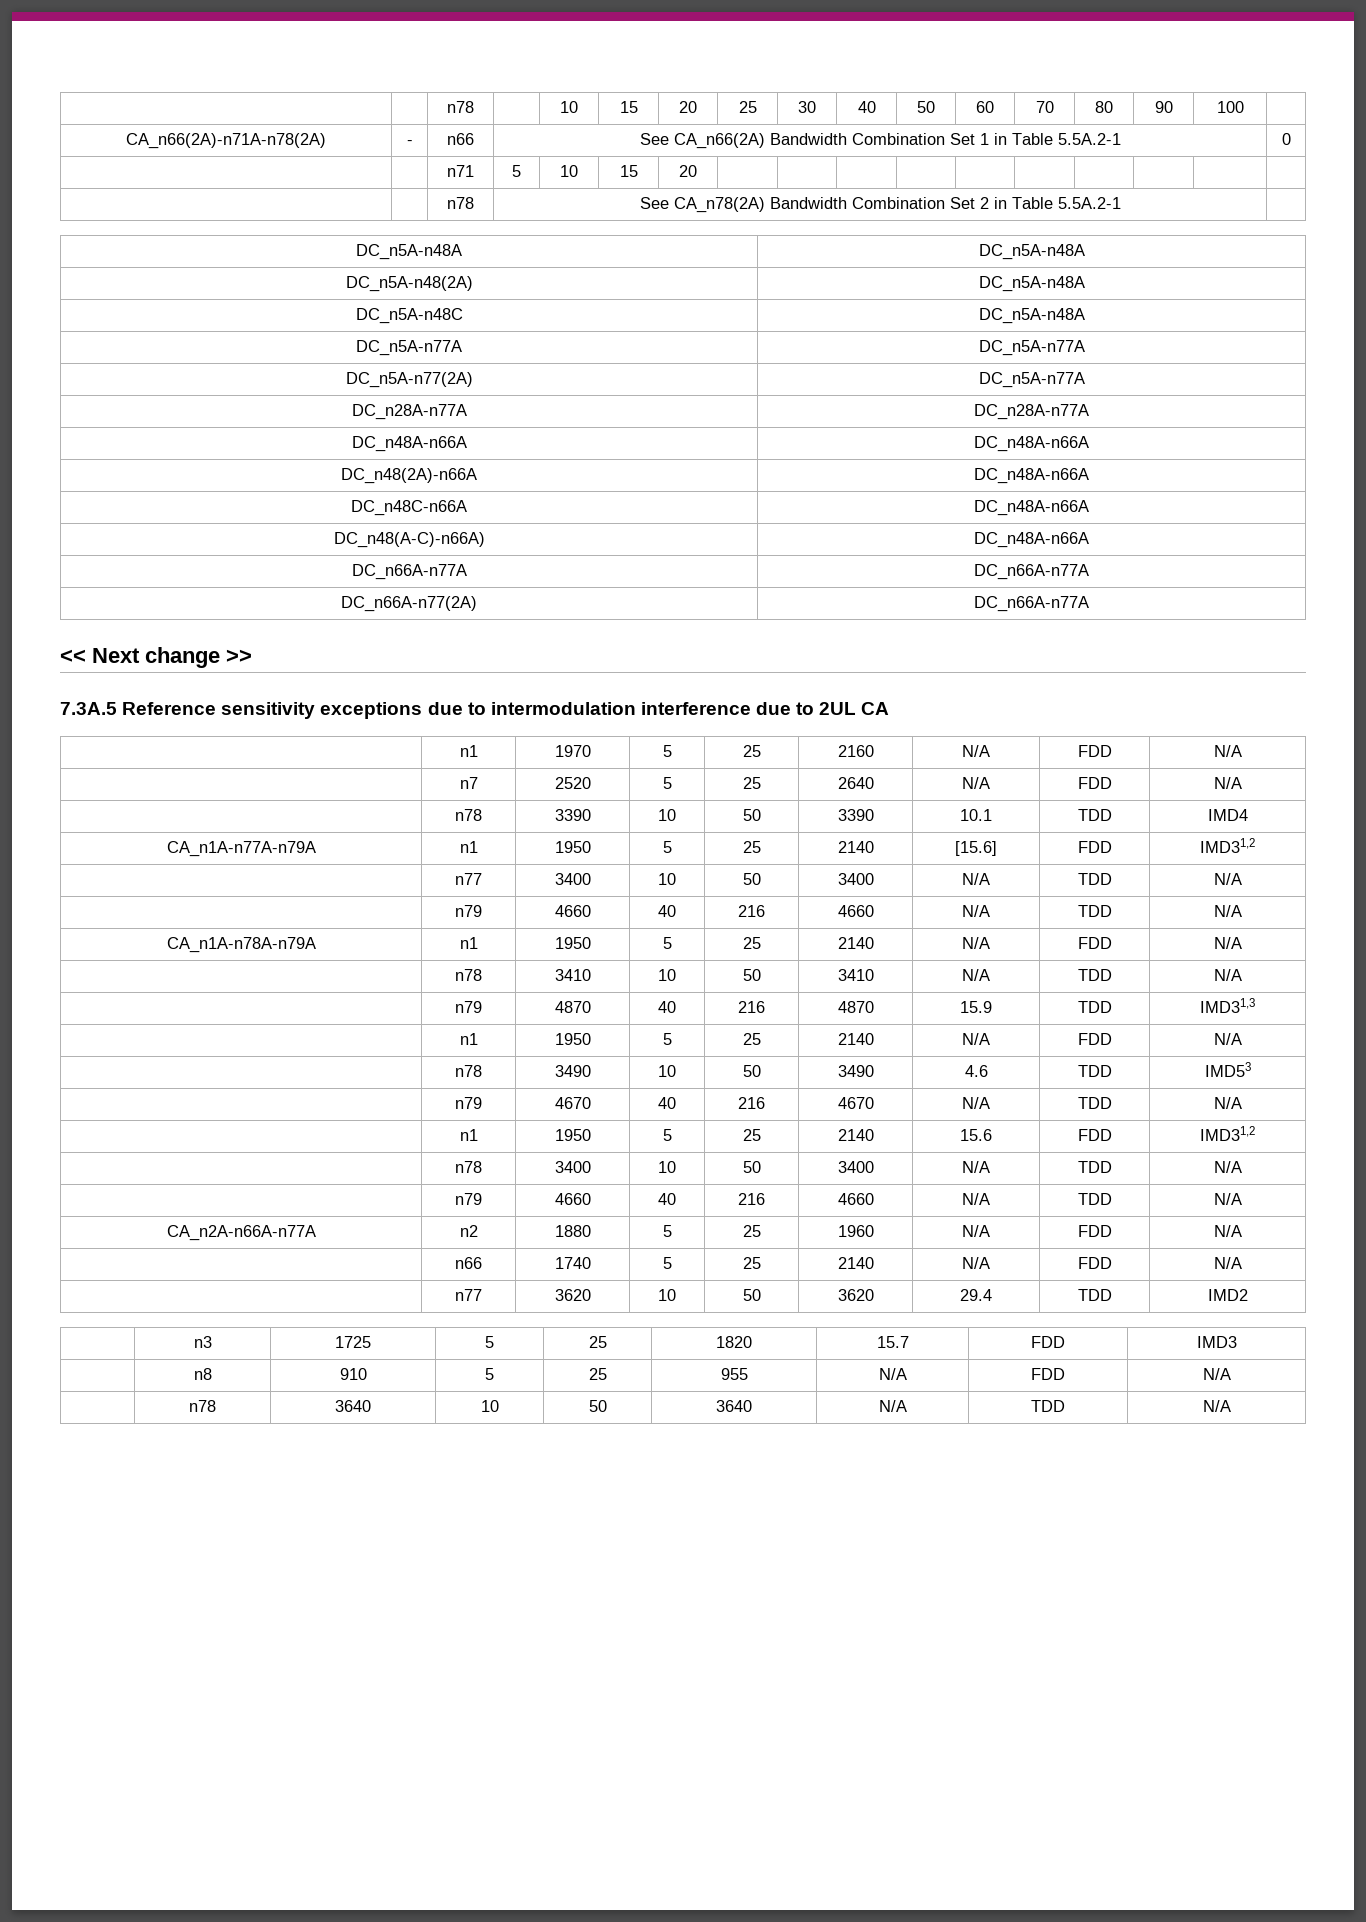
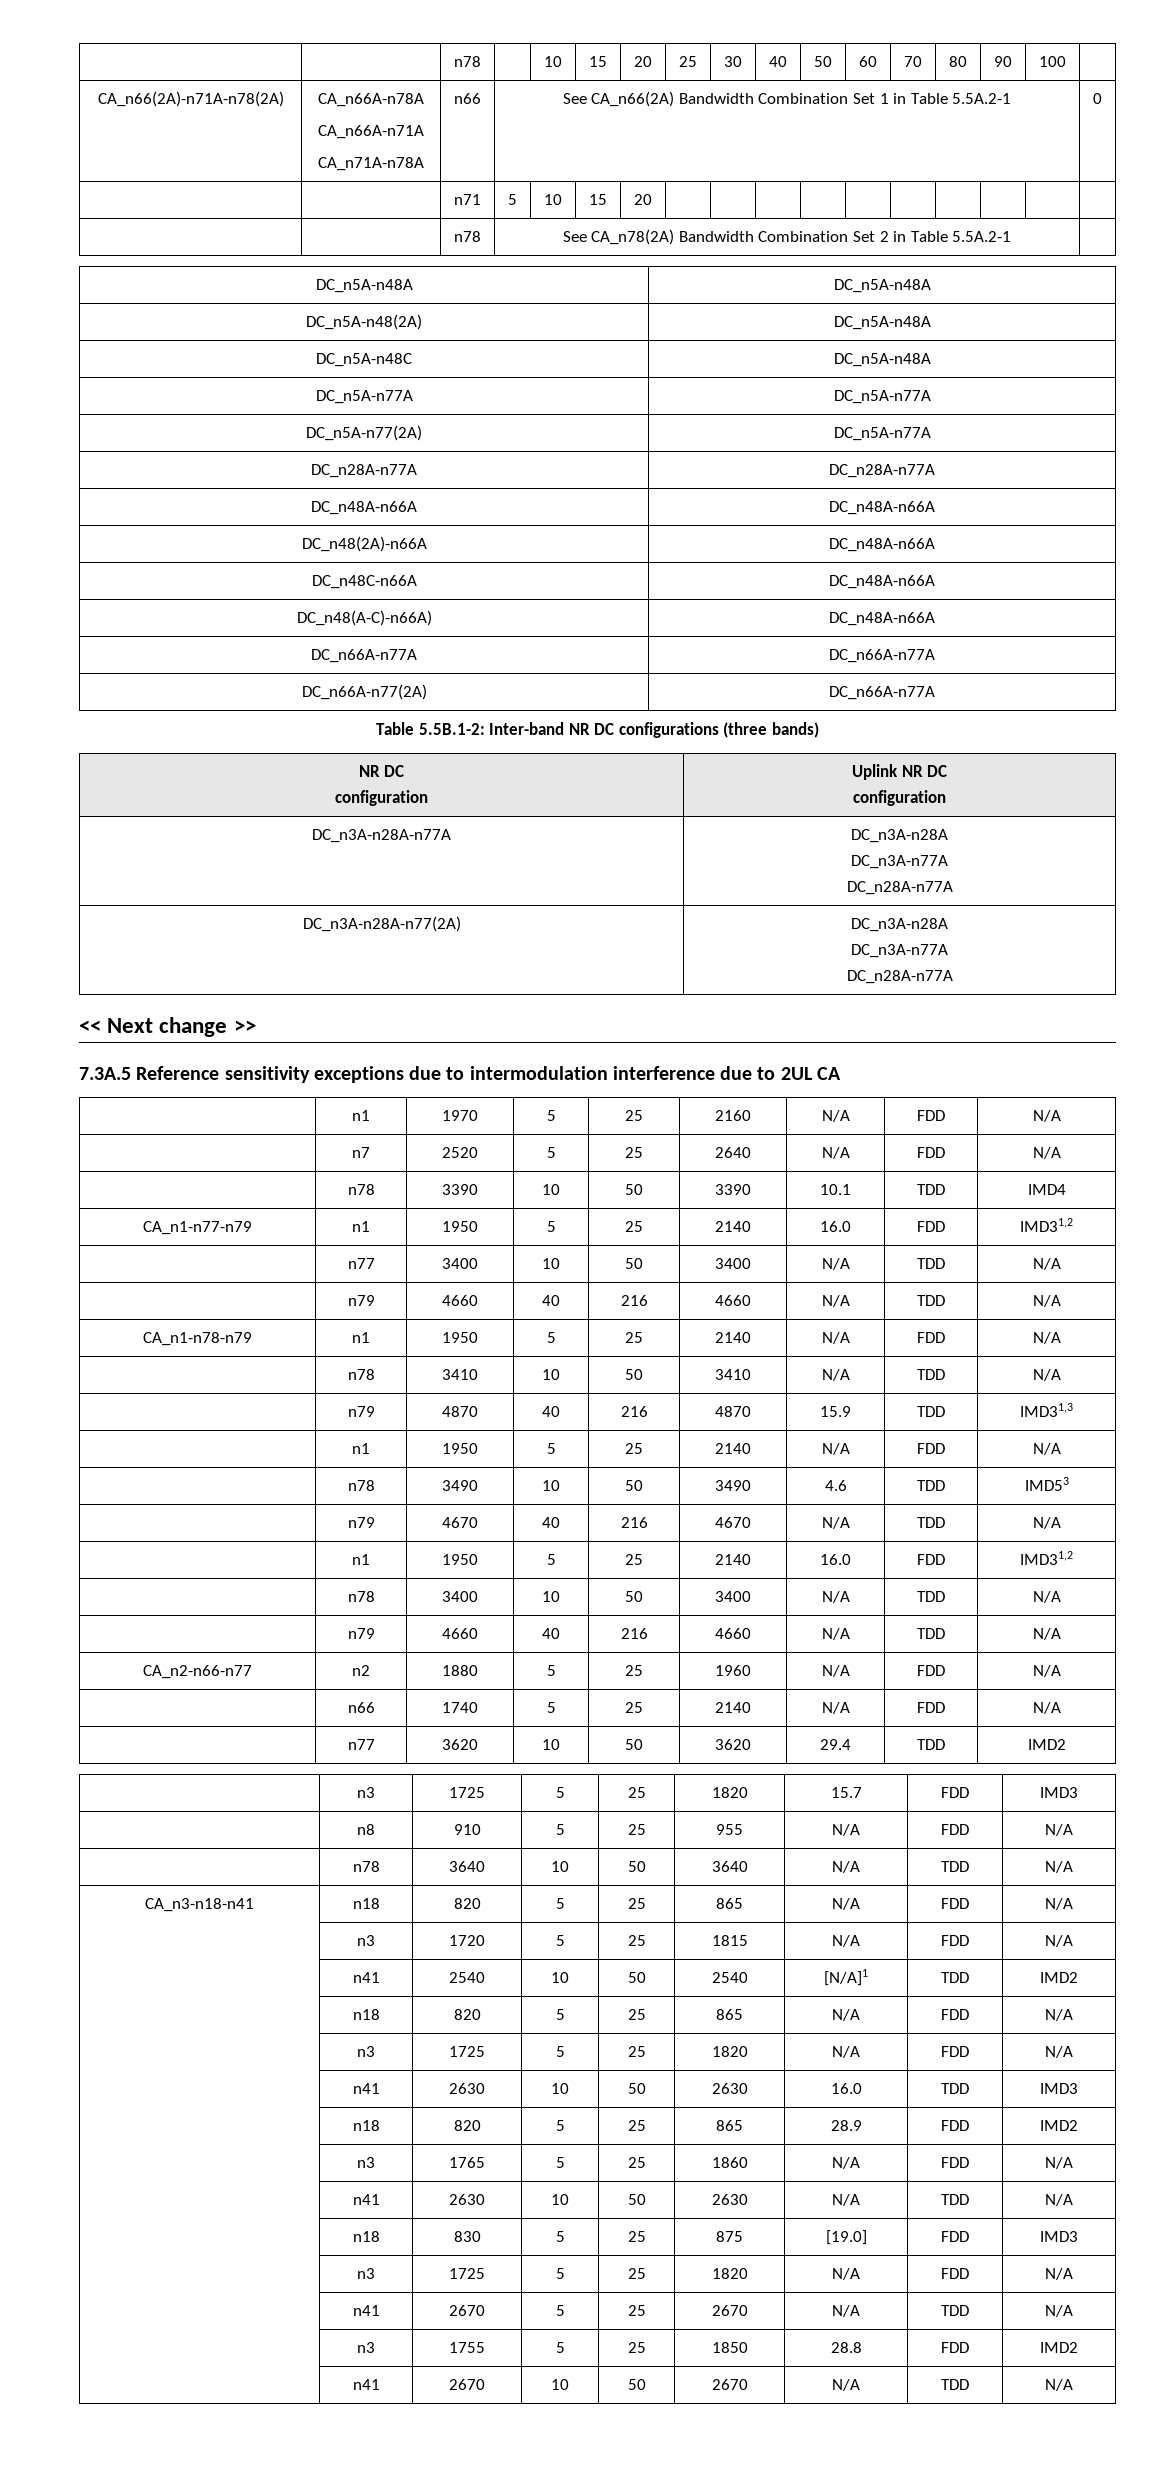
[406,140,413,145] - -> [318,93,424,107] [318,125,424,139] [318,157,424,171] CA_n66A-n78A // CA_n66A-n71A // CA_n71A-n78A
(1089, 604) none -> [375,722,820,738] [358,765,405,777] [335,790,428,806] [851,764,948,780] [853,790,946,806] [312,829,451,843] [851,829,948,843] [851,855,948,869] [846,881,953,895] [302,916,461,932] [851,918,948,932] [851,944,948,958] [846,970,953,984] // Table 5.5B.1-2: Inter-band NR DC configurations (three bands) // NR DC // configuration | Uplink NR DC // configuration // DC_n3A-n28A-n77A | DC_n3A-n28A // DC_n3A-n77A // DC_n28A-n77A // DC_n3A-n28A-n77(2A) | DC_n3A-n28A // DC_n3A-n77A // DC_n28A-n77A
[166,841,316,857] [459,841,478,853] [554,841,591,853] [662,841,672,853] [742,841,761,853] [837,841,874,853] [955,841,997,856] CA_n1A-n77A-n79A | n1 | 1950 | 5 | 25 | 2140 | [15.6] -> [143,1221,252,1235] [352,1221,370,1232] [442,1221,478,1232] [546,1221,556,1232] [625,1221,643,1232] [715,1221,751,1232] [820,1221,851,1232] CA_n1-n77-n79 | n1 | 1950 | 5 | 25 | 2140 | 16.0
[166,937,316,953] CA_n1A-n78A-n79A -> [143,1332,252,1346] CA_n1-n78-n79
[960,1129,992,1141] 15.6 -> [820,1554,851,1565] 16.0
[166,1225,316,1241] CA_n2A-n66A-n77A -> [143,1665,252,1679] CA_n2-n66-n77
(1231, 1406) none -> [145,1898,254,1912] [352,1898,380,1909] [453,1898,481,1909] [555,1898,565,1909] [627,1898,646,1909] [716,1898,743,1909] [832,1898,860,1910] [941,1898,969,1909] [1045,1898,1073,1910] [357,1935,375,1946] [449,1935,485,1946] [555,1935,565,1946] [627,1935,646,1946] [711,1935,748,1946] [832,1935,860,1947] [941,1935,969,1946] [1045,1935,1073,1947] [352,1972,380,1983] [449,1972,485,1983] [551,1972,569,1983] [627,1972,646,1983] [711,1972,748,1983] [824,1969,868,1986] [941,1972,969,1983] [1040,1972,1078,1983] [352,2009,380,2020] [453,2009,481,2020] [555,2009,565,2020] [627,2009,646,2020] [716,2009,743,2020] [832,2009,860,2021] [941,2009,969,2020] [1045,2009,1073,2021] [357,2046,375,2057] [449,2046,485,2057] [555,2046,565,2057] [627,2046,646,2057] [711,2046,748,2057] [832,2046,860,2058] [941,2046,969,2057] [1045,2046,1073,2058] [352,2083,380,2094] [449,2083,485,2094] [551,2083,569,2094] [627,2083,646,2094] [711,2083,748,2094] [830,2083,862,2094] [941,2083,969,2094] [1040,2083,1078,2094] [352,2120,380,2131] [453,2120,481,2131] [555,2120,565,2131] [627,2120,646,2131] [716,2120,743,2131] [830,2120,862,2131] [941,2120,969,2131] [1040,2120,1078,2131] [357,2157,375,2168] [449,2157,485,2168] [555,2157,565,2168] [627,2157,646,2168] [711,2157,748,2168] [832,2157,860,2169] [941,2157,969,2168] [1045,2157,1073,2169] [352,2194,380,2205] [449,2194,485,2205] [551,2194,569,2205] [627,2194,646,2205] [711,2194,748,2205] [832,2194,860,2206] [941,2194,969,2205] [1045,2194,1073,2206] [352,2231,380,2242] [453,2231,481,2242] [555,2231,565,2242] [627,2231,646,2242] [716,2231,743,2242] [825,2230,867,2245] [941,2231,969,2242] [1040,2231,1078,2242] [357,2268,375,2279] [449,2268,485,2279] [555,2268,565,2279] [627,2268,646,2279] [711,2268,748,2279] [832,2268,860,2280] [941,2268,969,2279] [1045,2268,1073,2280] [352,2305,380,2316] [449,2305,485,2316] [555,2305,565,2316] [627,2305,646,2316] [711,2305,748,2316] [832,2305,860,2317] [941,2305,969,2316] [1045,2305,1073,2317] [357,2342,375,2353] [449,2342,485,2353] [555,2342,565,2353] [627,2342,646,2353] [711,2342,748,2353] [830,2342,862,2353] [941,2342,969,2353] [1040,2342,1078,2353] [352,2379,380,2390] [449,2379,485,2390] [551,2379,569,2390] [627,2379,646,2390] [711,2379,748,2390] [832,2379,860,2391] [941,2379,969,2390] [1045,2379,1073,2391] // CA_n3-n18-n41 | n18 | 820 | 5 | 25 | 865 | N/A | FDD | N/A // | n3 | 1720 | 5 | 25 | 1815 | N/A | FDD | N/A // | n41 | 2540 | 10 | 50 | 2540 | [N/A]1 | TDD | IMD2 // | n18 | 820 | 5 | 25 | 865 | N/A | FDD | N/A // | n3 | 1725 | 5 | 25 | 1820 | N/A | FDD | N/A // | n41 | 2630 | 10 | 50 | 2630 | 16.0 | TDD | IMD3 // | n18 | 820 | 5 | 25 | 865 | 28.9 | FDD | IMD2 // | n3 | 1765 | 5 | 25 | 1860 | N/A | FDD | N/A // | n41 | 2630 | 10 | 50 | 2630 | N/A | TDD | N/A // | n18 | 830 | 5 | 25 | 875 | [19.0] | FDD | IMD3 // | n3 | 1725 | 5 | 25 | 1820 | N/A | FDD | N/A // | n41 | 2670 | 5 | 25 | 2670 | N/A | TDD | N/A // | n3 | 1755 | 5 | 25 | 1850 | 28.8 | FDD | IMD2 // | n41 | 2670 | 10 | 50 | 2670 | N/A | TDD | N/A

